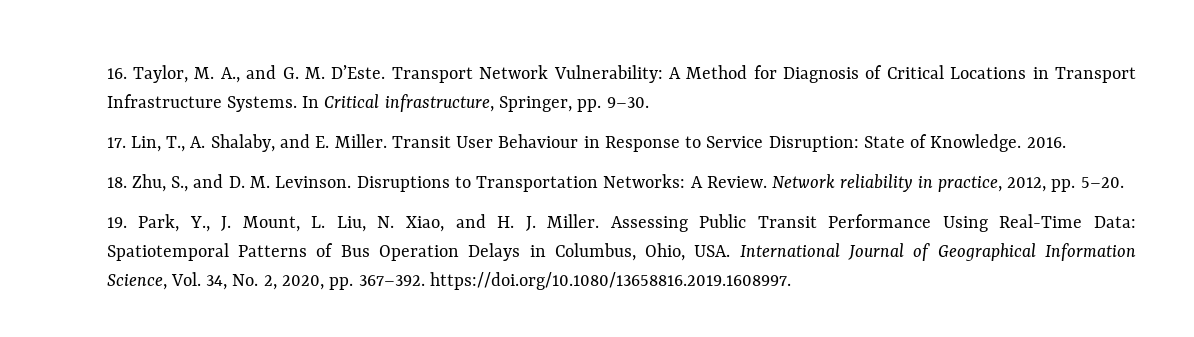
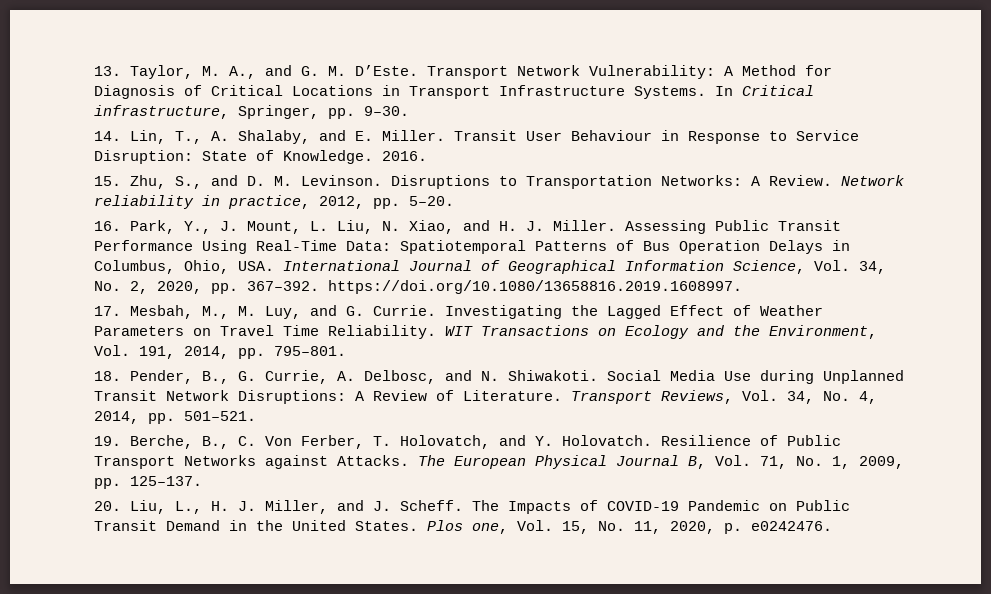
[106,68,127,79] 16. -> [94,66,122,76] 13.
[106,137,126,148] 17. -> [94,131,122,141] 14.
[106,177,127,188] 18. -> [94,176,122,186] 15.
[106,217,127,228] 19. -> [94,221,122,231] 16.
(791, 281) none -> [94,305,824,319] [94,325,878,339] [94,345,347,359] [94,370,905,384] [94,390,878,404] [94,411,257,424] [94,435,842,449] [94,455,905,469] [94,476,203,489] [94,500,851,514] [94,520,833,534] // 17. Mesbah, M., M. Luy, and G. Currie. Investigating the Lagged Effect of Weather Parameters on Travel Time Reliability. WIT Transactions on Ecology and the Environment, Vol. 191, 2014, pp. 795–801. // 18. Pender, B., G. Currie, A. Delbosc, and N. Shiwakoti. Social Media Use during Unplanned Transit Network Disruptions: A Review of Literature. Transport Reviews, Vol. 34, No. 4, 2014, pp. 501–521. // 19. Berche, B., C. Von Ferber, T. Holovatch, and Y. Holovatch. Resilience of Public Transport Networks against Attacks. The European Physical Journal B, Vol. 71, No. 1, 2009, pp. 125–137. // 20. Liu, L., H. J. Miller, and J. Scheff. The Impacts of COVID-19 Pandemic on Public Transit Demand in the United States. Plos one, Vol. 15, No. 11, 2020, p. e0242476.

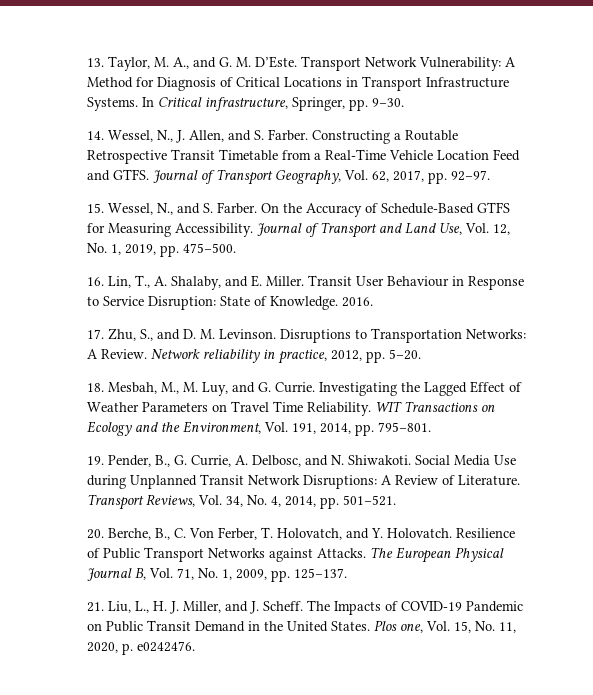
(122, 136) none -> [108,129,459,144] [87,149,521,164] [87,169,491,185] [87,202,511,217] [87,222,511,238] [87,243,237,257] [87,277,105,286] Wessel, N., J. Allen, and S. Farber. Constructing a Routable Retrospective Transit Timetable from a Real-Time Vehicle Location Feed and GTFS. Journal of Transport Geography, Vol. 62, 2017, pp. 92–97. // 15. Wessel, N., and S. Farber. On the Accuracy of Schedule-Based GTFS for Measuring Accessibility. Journal of Transport and Land Use, Vol. 12, No. 1, 2019, pp. 475–500. // 16.
[94,176,122,186] 15. -> [87,329,105,339] 17.
[94,220,842,234] [94,240,851,254] [94,260,887,274] [94,280,743,294] [94,306,122,316] 16. Park, Y., J. Mount, L. Liu, N. Xiao, and H. J. Miller. Assessing Public Transit Performance Using Real-Time Data: Spatiotemporal Patterns of Bus Operation Delays in Columbus, Ohio, USA. International Journal of Geographical Information Science, Vol. 34, No. 2, 2020, pp. 367–392. https://doi.org/10.1080/13658816.2019.1608997. // 17. -> [87,383,105,392] 18.
[94,371,122,381] 18. -> [87,456,105,465] 19.
[94,436,122,446] 19. -> [87,529,105,539] 20.
[94,501,122,511] 20. -> [87,602,105,612] 21.

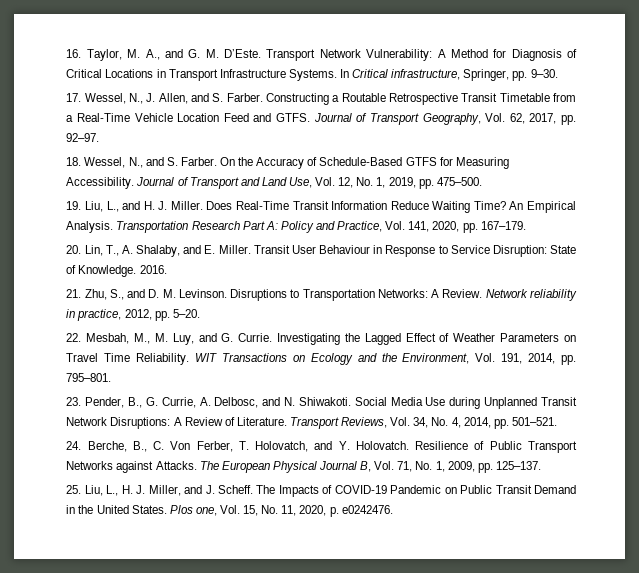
[87,58,105,67] 13. -> [66,49,82,58] 16.
[87,131,105,140] 14. -> [66,93,82,102] 17.
[87,203,105,213] 15. -> [66,157,82,166] 18.
[87,277,105,286] 16. -> [66,201,576,213] [66,221,526,233] [66,245,82,254] 19. Liu, L., and H. J. Miller. Does Real-Time Transit Information Reduce Waiting Time? An Empirical Analysis. Transportation Research Part A: Policy and Practice, Vol. 141, 2020, pp. 167–179. // 20.
[87,329,105,339] 17. -> [66,289,82,298] 21.
[87,383,105,392] 18. -> [66,333,82,342] 22.
[87,456,105,465] 19. -> [66,397,82,406] 23.
[87,529,105,539] 20. -> [66,441,82,450] 24.
[87,602,105,612] 21. -> [66,485,82,494] 25.

